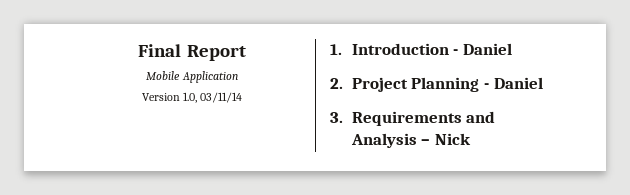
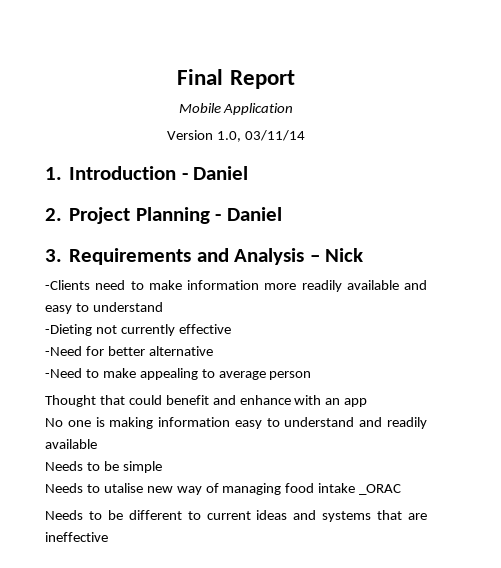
(471, 139) none -> [45,280,427,292] [45,302,163,314] [45,324,231,336] [45,346,213,356] [45,368,312,380] [45,395,368,407] [45,417,427,429] [45,439,97,449] [45,461,162,473] [45,483,402,495] [45,510,427,522] [45,532,108,542] // -Clients need to make information more readily available and easy to understand // -Dieting not currently effective // -Need for better alternative // -Need to make appealing to average person // Thought that could benefit and enhance with an app // No one is making information easy to understand and readily available // Needs to be simple // Needs to utalise new way of managing food intake _ORAC // Needs to be different to current ideas and systems that are ineffective

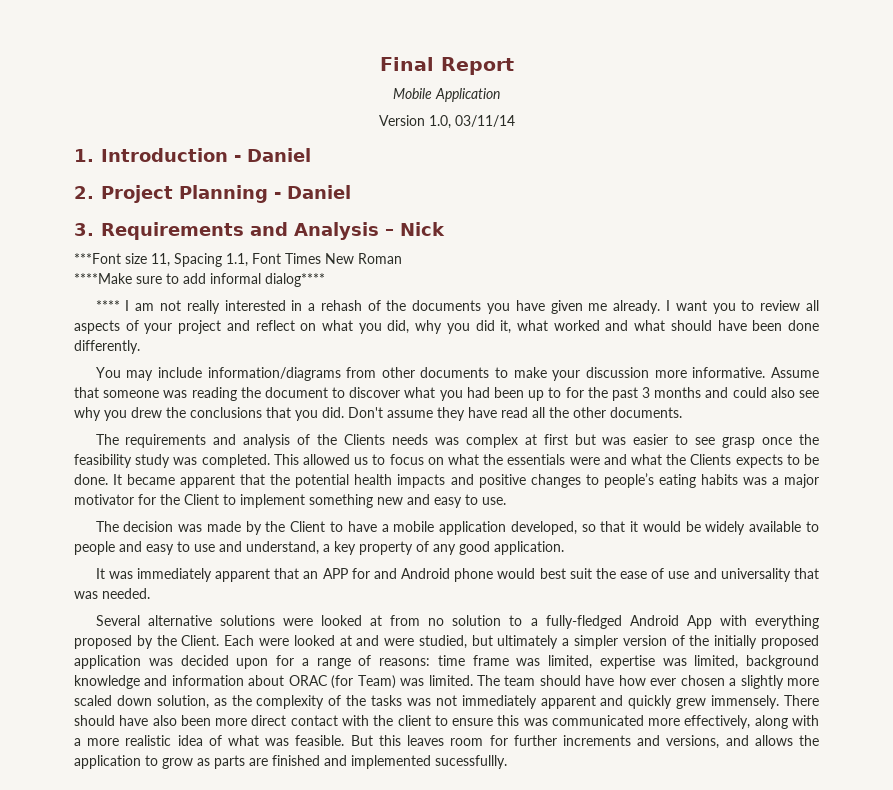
[45,280,427,292] [45,302,163,314] [45,324,231,336] [45,346,213,356] [45,368,312,380] [45,395,368,407] [45,417,427,429] [45,439,97,449] [45,461,162,473] [45,483,402,495] [45,510,427,522] [45,532,108,542] -Clients need to make information more readily available and easy to understand // -Dieting not currently effective // -Need for better alternative // -Need to make appealing to average person // Thought that could benefit and enhance with an app // No one is making information easy to understand and readily available // Needs to be simple // Needs to utalise new way of managing food intake _ORAC // Needs to be different to current ideas and systems that are ineffective -> [74,253,402,267] [74,273,325,287] [95,300,820,314] [74,320,819,334] [74,340,140,354] [95,367,820,381] [74,387,819,401] [74,407,682,421] [95,434,820,448] [74,454,820,468] [74,473,819,488] [74,494,506,508] [95,521,819,535] [74,541,564,555] [95,568,820,582] [74,588,150,599] [95,615,819,629] [74,635,819,649] [74,655,819,669] [74,675,820,689] [74,695,819,709] [74,715,820,729] [74,735,820,749] [74,755,507,769] ***Font size 11, Spacing 1.1, Font Times New Roman // ****Make sure to add informal dialog**** // **** I am not really interested in a rehash of the documents you have given me already. I want you to review all aspects of your project and reflect on what you did, why you did it, what worked and what should have been done differently. // You may include information/diagrams from other documents to make your discussion more informative. Assume that someone was reading the document to discover what you had been up to for the past 3 months and could also see why you drew the conclusions that you did. Don't assume they have read all the other documents. // The requirements and analysis of the Clients needs was complex at first but was easier to see grasp once the feasibility study was completed. This allowed us to focus on what the essentials were and what the Clients expects to be done. It became apparent that the potential health impacts and positive changes to people’s eating habits was a major motivator for the Client to implement something new and easy to use. // The decision was made by the Client to have a mobile application developed, so that it would be widely available to people and easy to use and understand, a key property of any good application. // It was immediately apparent that an APP for and Android phone would best suit the ease of use and universality that was needed. // Several alternative solutions were looked at from no solution to a fully-fledged Android App with everything proposed by the Client. Each were looked at and were studied, but ultimately a simpler version of the initially proposed application was decided upon for a range of reasons: time frame was limited, expertise was limited, background knowledge and information about ORAC (for Team) was limited. The team should have how ever chosen a slightly more scaled down solution, as the complexity of the tasks was not immediately apparent and quickly grew immensely. There should have also been more direct contact with the client to ensure this was communicated more effectively, along with a more realistic idea of what was feasible. But this leaves room for further increments and versions, and allows the application to grow as parts are finished and implemented sucessfullly.

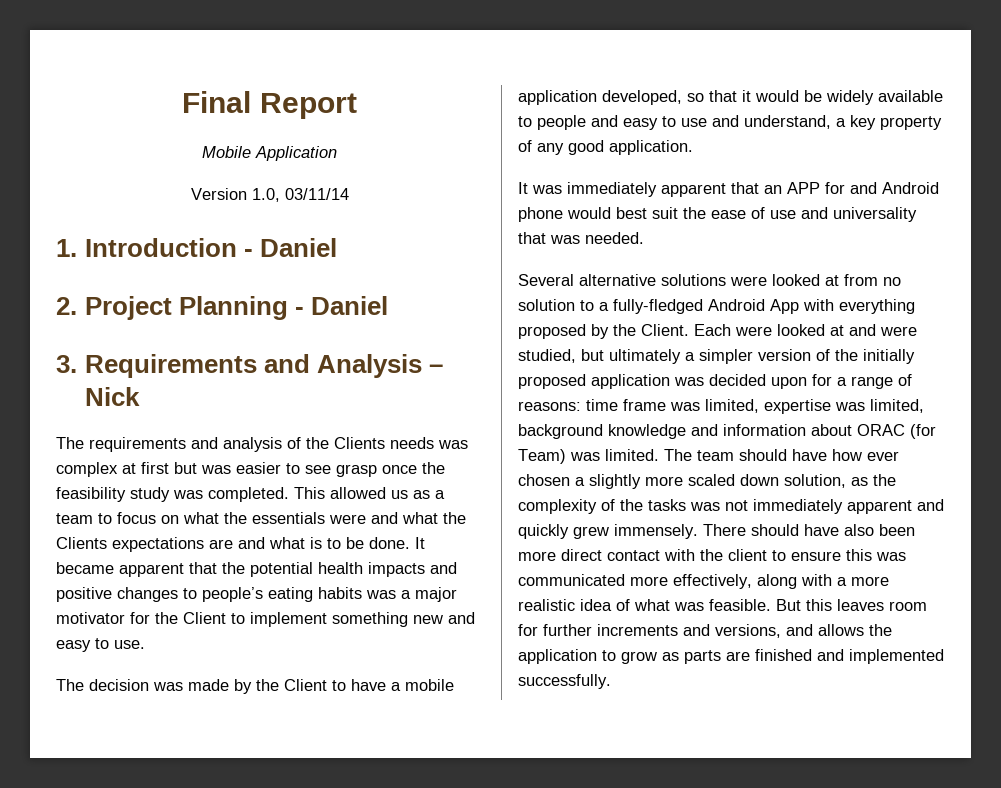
[74,253,402,267] [74,273,325,287] [95,300,820,314] [74,320,819,334] [74,340,140,354] [95,367,820,381] [74,387,819,401] [74,407,682,421] // ***Font size 11, Spacing 1.1, Font Times New Roman // ****Make sure to add informal dialog**** // **** I am not really interested in a rehash of the documents you have given me already. I want you to review all aspects of your project and reflect on what you did, why you did it, what worked and what should have been done differently. // You may include information/diagrams from other documents to make your discussion more informative. Assume that someone was reading the document to discover what you had been up to for the past 3 months and could also see why you drew the conclusions that you did. Don't assume they have read all the other documents. -> (141, 396) none
(369, 461) none -> [413,490,445,499] [56,513,93,524] as a team
[735,454,783,468] expects -> [112,537,322,552] expectations are and what is
[435,755,507,769] sucessfullly. -> [518,674,611,689] successfully.

